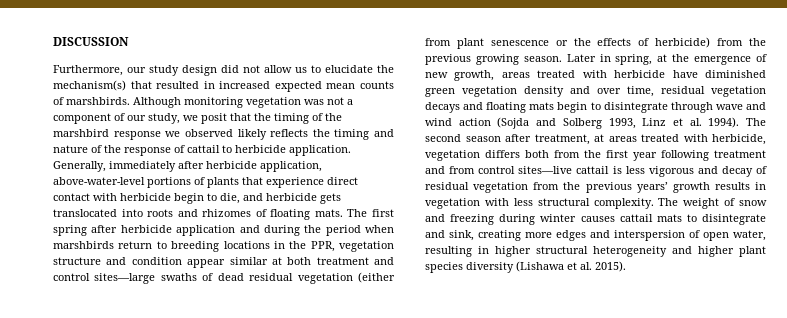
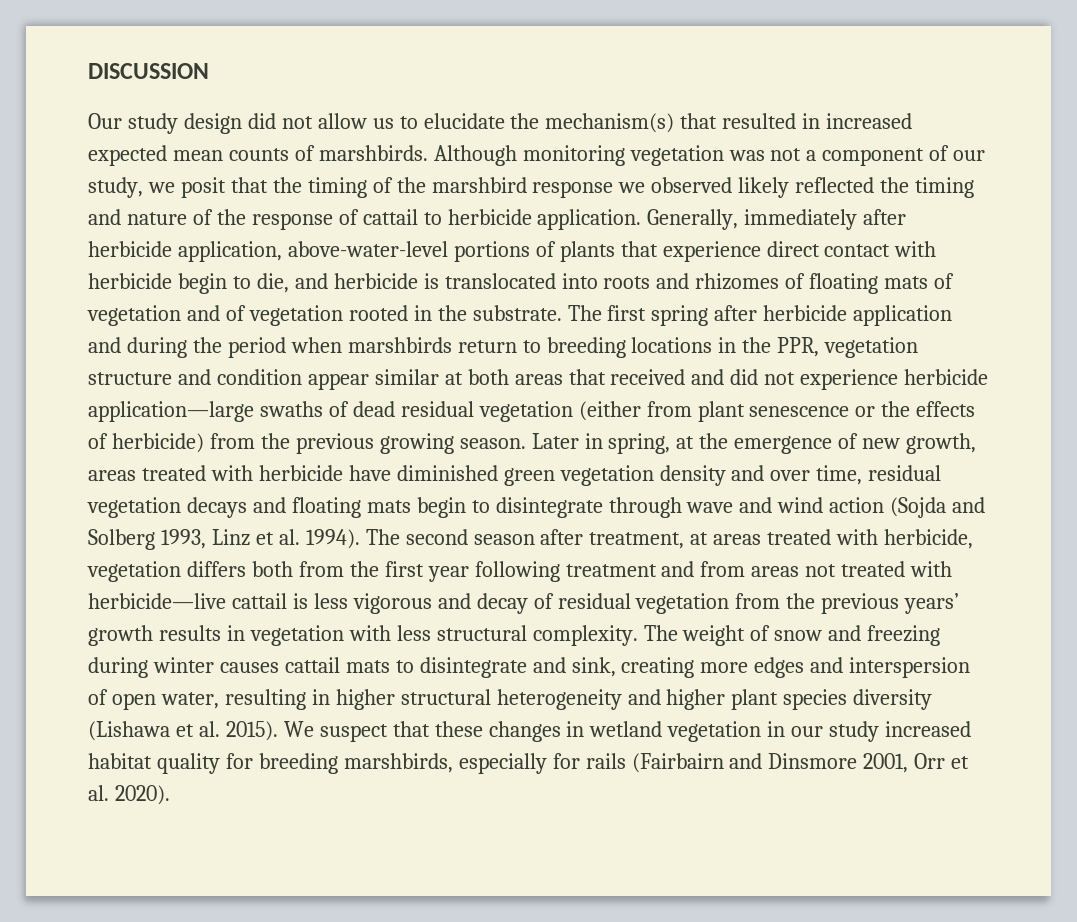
[53,65,146,76] Furthermore, our -> [88,113,122,129] Our
[270,129,309,137] reflects -> [795,177,875,193] reflected
[320,193,341,204] gets -> [423,273,439,289] is
[314,209,343,217] mats. -> [884,273,955,289] [87,305,562,326] mats of vegetation and of vegetation rooted in the substrate.
[316,257,394,265] [53,273,156,284] treatment and control sites—large -> [514,369,989,390] [88,401,254,422] areas that received and did not experience herbicide application—large
[478,166,573,174] control sites—live -> [751,561,953,577] [88,593,226,609] areas not treated with herbicide—live
(626, 266) none -> [283,721,972,742] [88,753,970,774] [88,785,170,805] We suspect that these changes in wetland vegetation in our study increased habitat quality for breeding marshbirds, especially for rails (Fairbairn and Dinsmore 2001, Orr et al. 2020).

